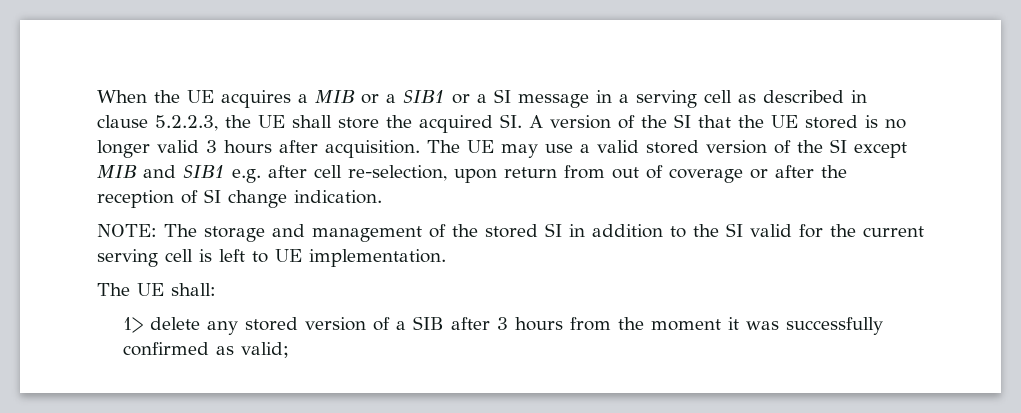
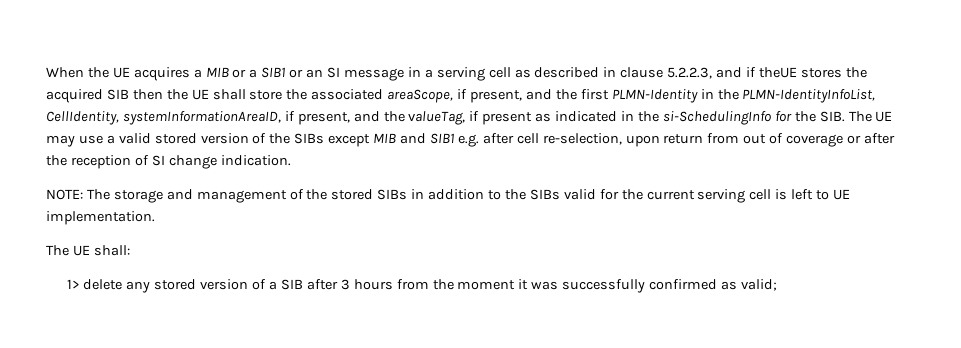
[477,94,487,103] a -> [306,69,324,78] an
(218, 123) none -> [716,67,867,78] [46,89,163,103] and if theUE stores the acquired SIB then
[419,114,906,133] [97,140,420,158] acquired SI. A version of the SI that the UE stored is no longer valid 3 hours after acquisition. -> [311,89,876,103] [46,111,845,125] associated areaScope, if present, and the first PLMN-Identity in the PLMN-IdentityInfoList, CellIdentity, systemInformationAreaID, if present, and the valueTag, if present as indicated in the si-SchedulingInfo for the SIB.
[830,139,847,153] SI -> [294,133,325,144] SIBs
[545,223,562,237] SI -> [377,189,408,200] SIBs
[726,223,743,237] SI -> [529,189,560,200] SIBs

